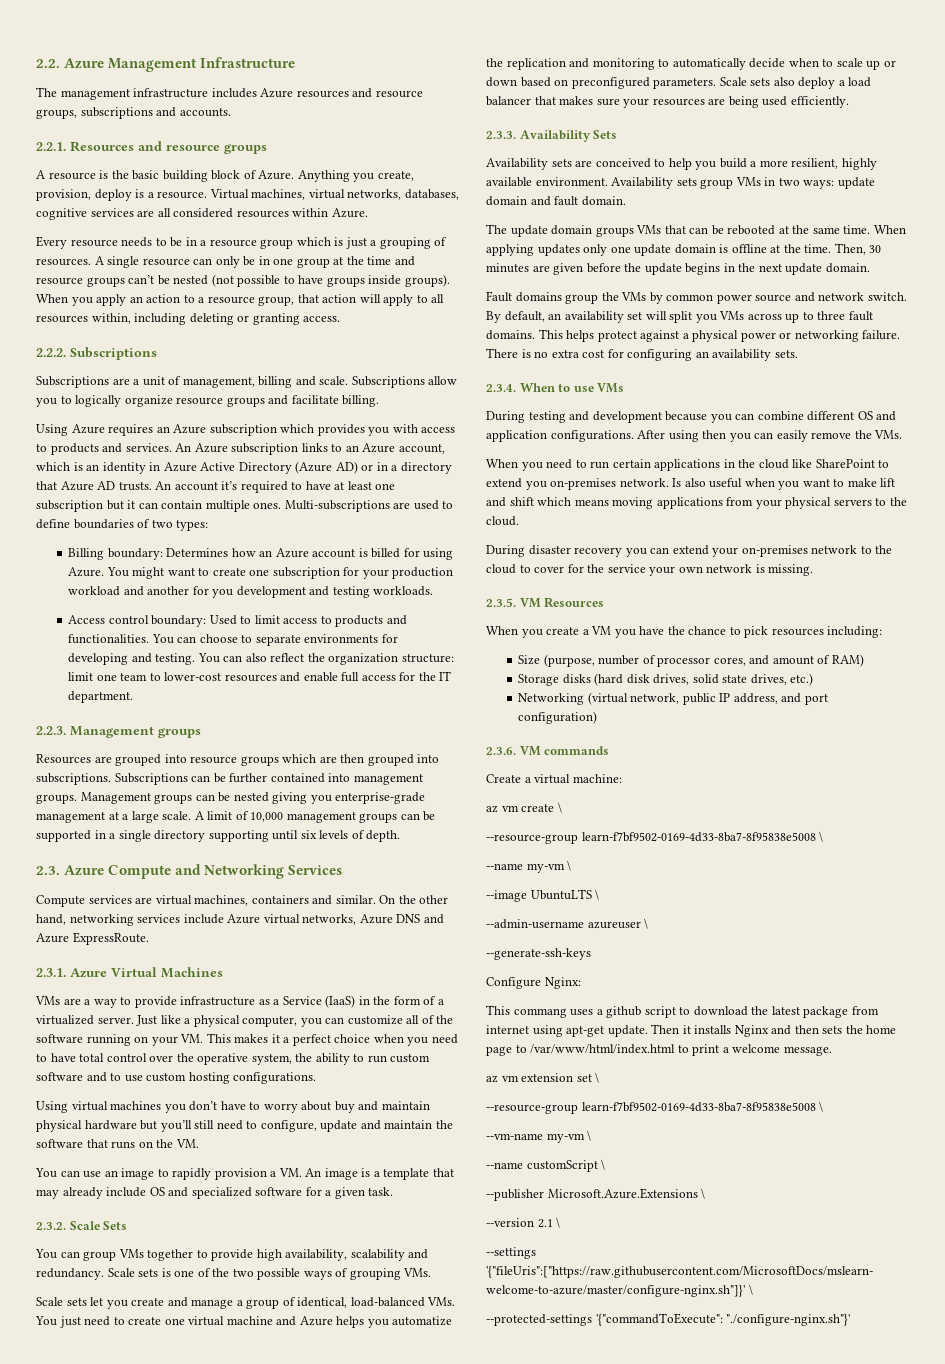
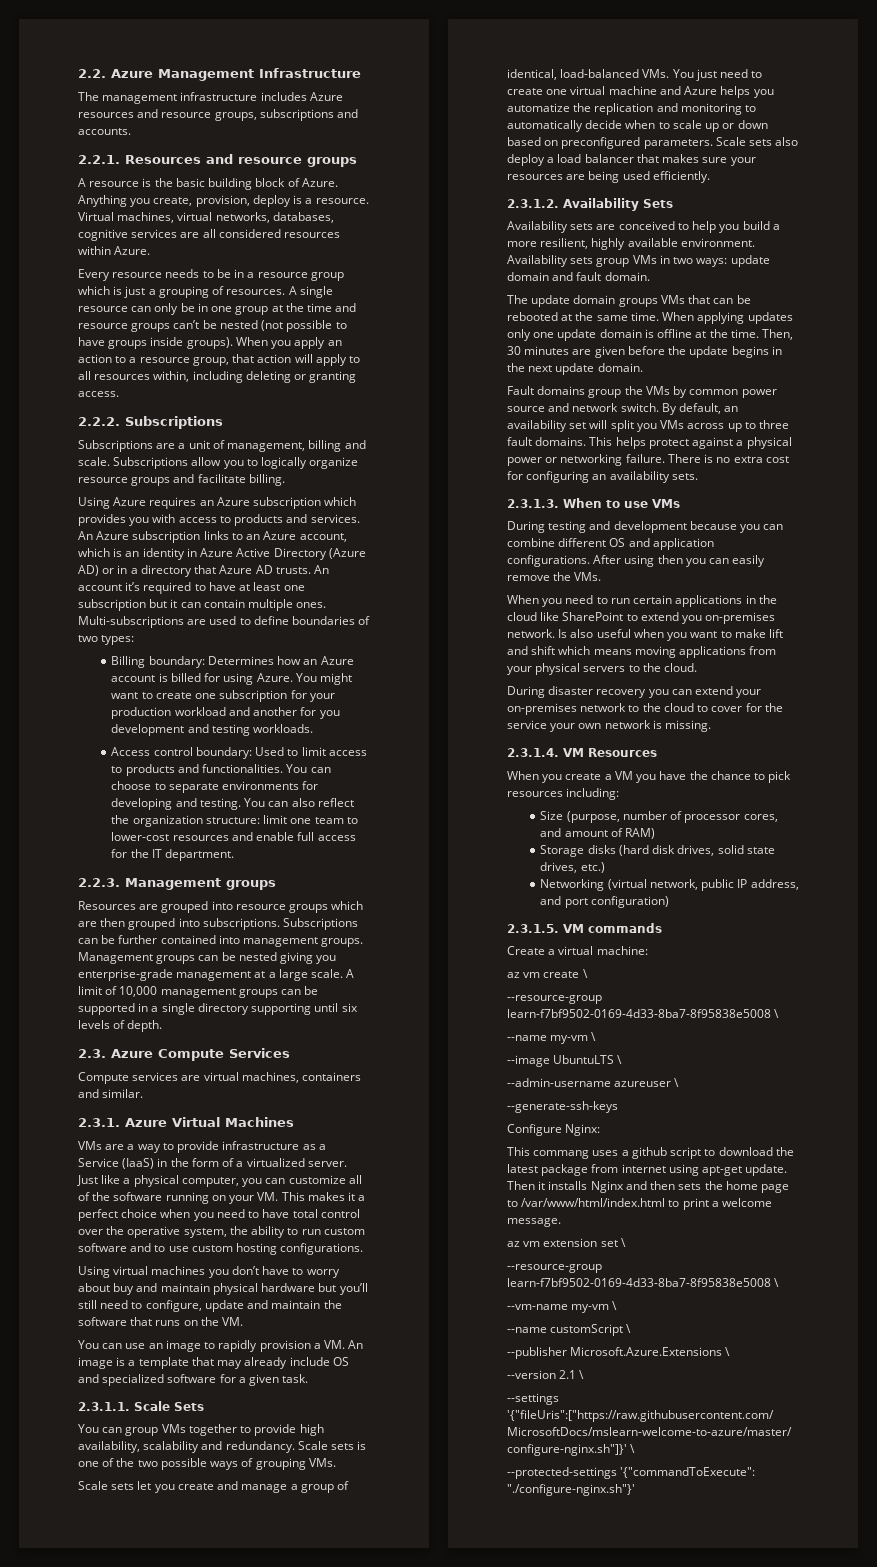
[175,864,285,879] and Networking -> (224, 1055) none
[379,895,449,904] [36,914,444,926] [36,932,149,945] On the other hand, networking services include Azure virtual networks, Azure DNS and Azure ExpressRoute. -> (144, 1093) none
[36,1222,66,1230] 2.3.2. -> [78,1402,130,1411] 2.3.1.1.
[486,131,516,139] 2.3.3. -> [507,199,559,208] 2.3.1.2.
[486,384,516,392] 2.3.4. -> [507,499,559,508] 2.3.1.3.
[486,598,516,607] 2.3.5. -> [507,748,559,757] 2.3.1.4.
[486,747,516,755] 2.3.6. -> [507,924,559,933] 2.3.1.5.

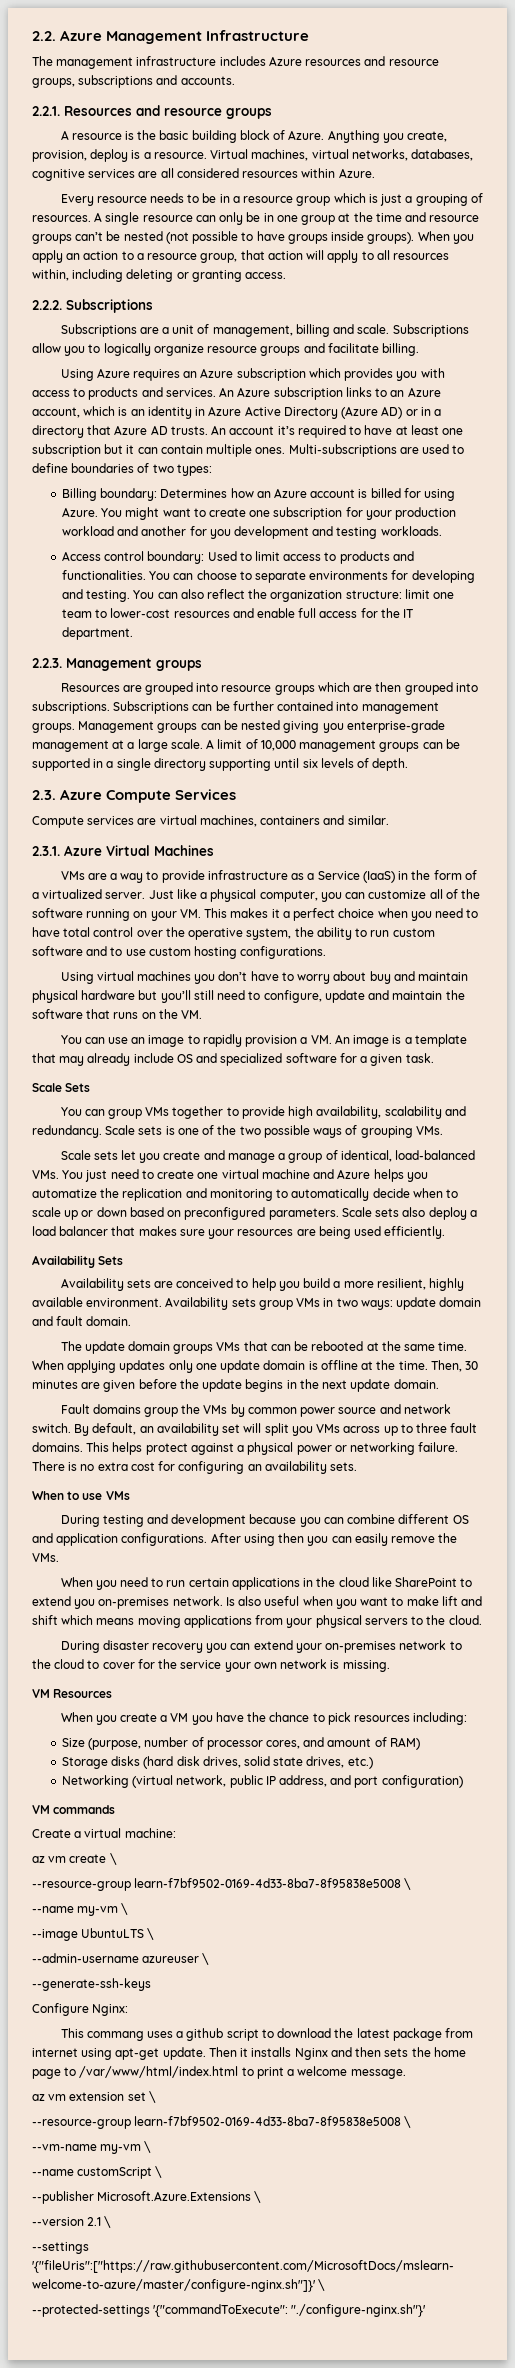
[78,1402,130,1411] 2.3.1.1. -> (434, 1058) none
[507,199,559,208] 2.3.1.2. -> (446, 1232) none
[507,499,559,508] 2.3.1.3. -> (358, 1466) none
[507,748,559,757] 2.3.1.4. -> (390, 1666) none
[507,924,559,933] 2.3.1.5. -> (463, 1781) none

